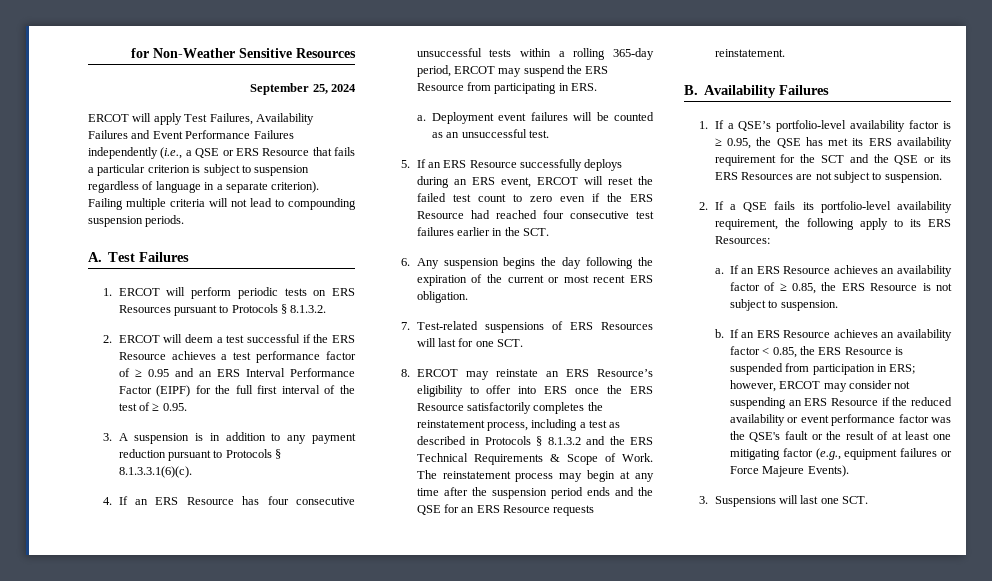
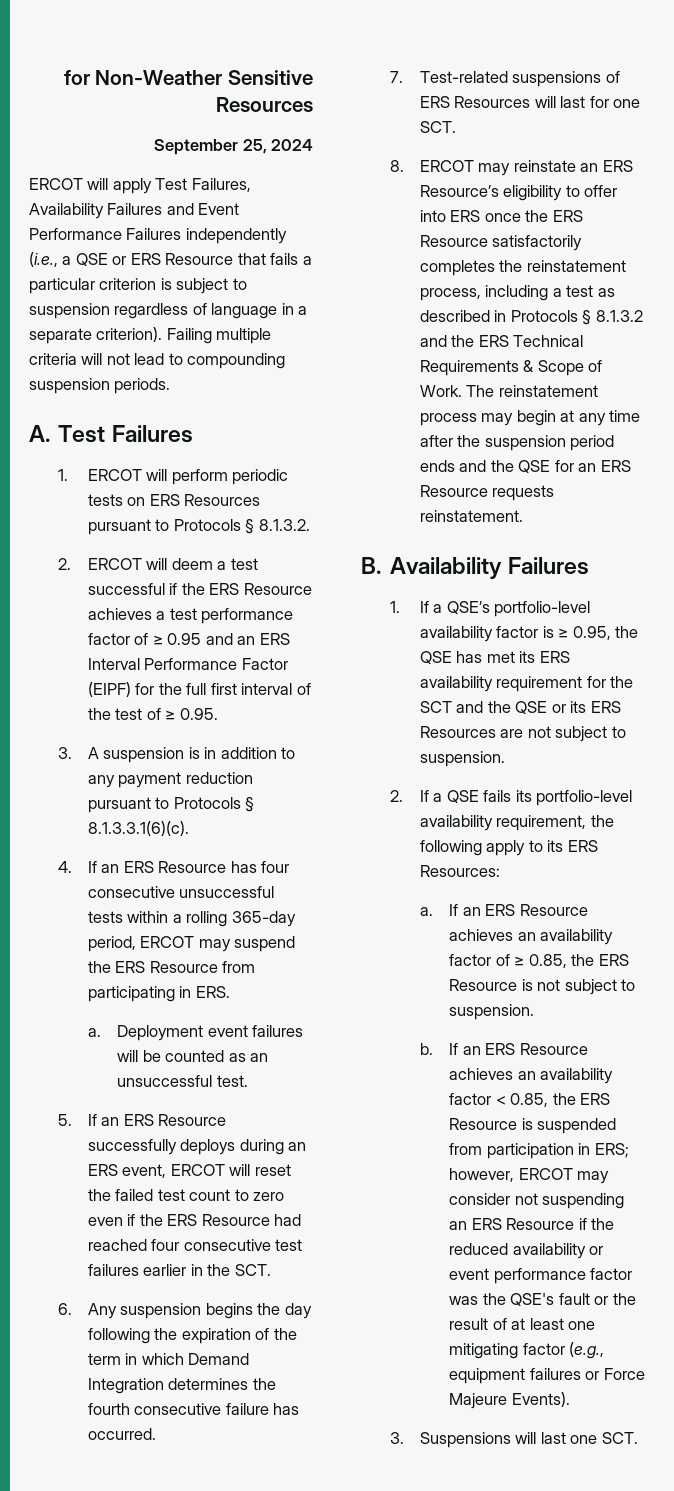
[507,275,653,283] [416,291,468,303] current or most recent ERS obligation. -> [87,1353,250,1365] [87,1378,276,1394] [87,1403,300,1415] [87,1428,156,1440] term in which Demand Integration determines the fourth consecutive failure has occurred.

